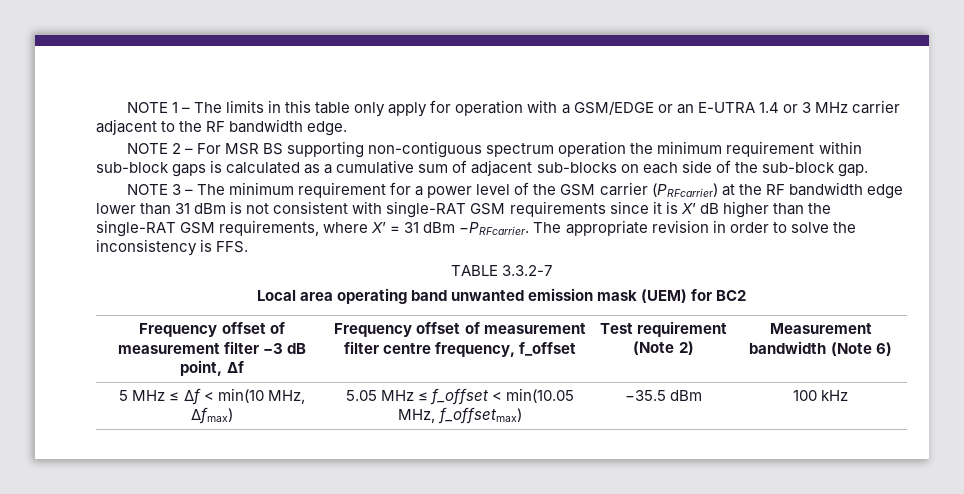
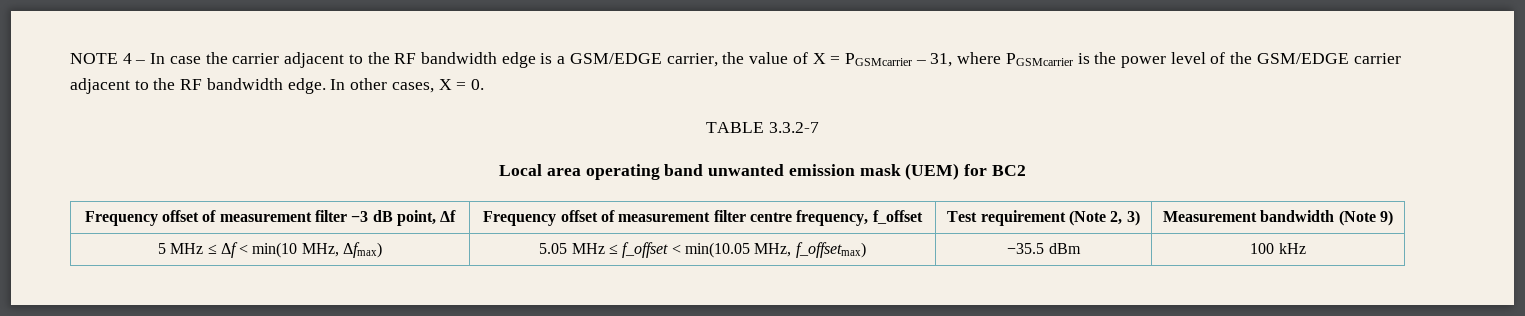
[126,100,848,117] NOTE 1 – The limits in this table only apply for operation with a GSM/EDGE or an E-UTRA 1.4 or 3 MHz -> [70,52,1349,68] NOTE 4 – In case the carrier adjacent to the RF bandwidth edge is a GSM/EDGE carrier, the value of X = PGSMcarrier – 31, where PGSMcarrier is the power level of the GSM/EDGE
[126,141,862,158] [96,160,868,177] [126,182,903,199] [96,201,831,218] [96,220,856,237] [96,239,249,256] // NOTE 2 – For MSR BS supporting non-contiguous spectrum operation the minimum requirement within sub-block gaps is calculated as a cumulative sum of adjacent sub-blocks on each side of the sub-block gap. // NOTE 3 – The minimum requirement for a power level of the GSM carrier (PRFcarrier) at the RF bandwidth edge lower than 31 dBm is not consistent with single-RAT GSM requirements since it is X’ dB higher than the single-RAT GSM requirements, where X’ = 31 dBm −PRFcarrier. The appropriate revision in order to solve the inconsistency is FFS. -> [330,78,484,93] In other cases, X = 0.
[678,341,694,355] 2) -> [1110,210,1140,226] 2, 3)
[875,342,892,356] 6) -> [1379,210,1393,226] 9)

